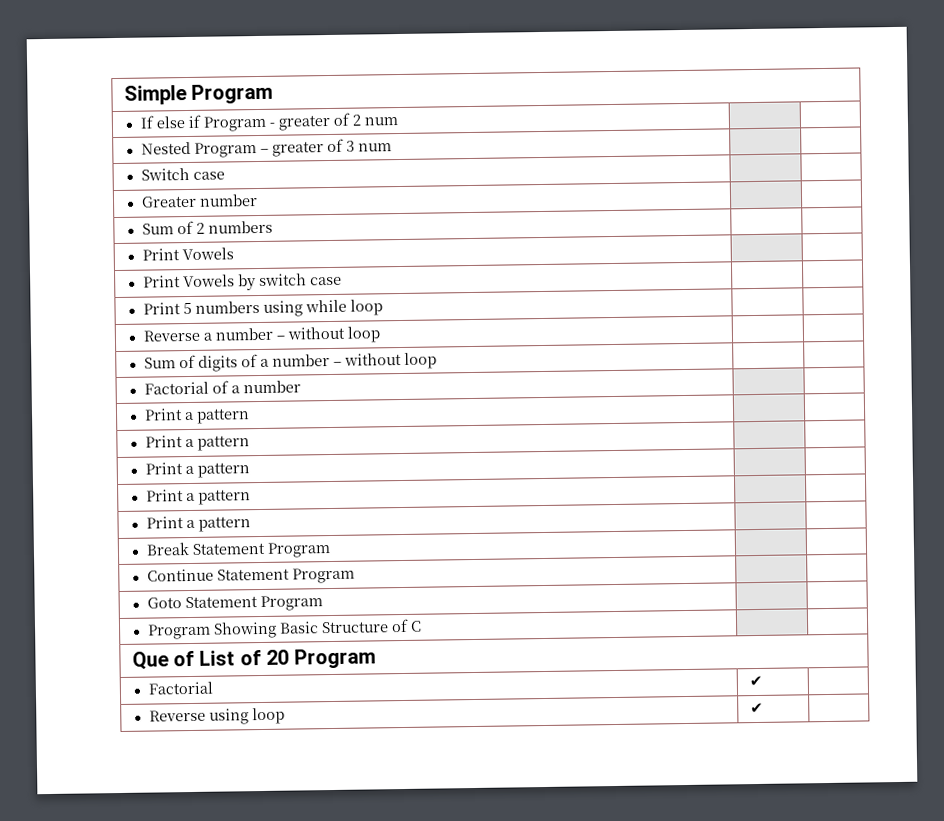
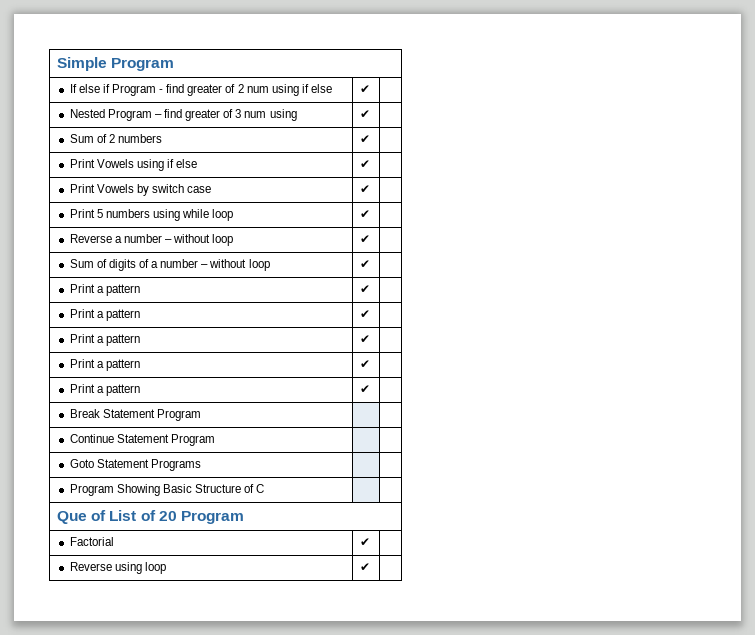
(275, 124) none -> [166,84,185,93] find
(398, 121) | -> [271,84,332,96] [360,85,371,93] using if else | ✔
(269, 150) none -> [164,109,183,118] find
[140,167,225,181] [140,194,258,208] | | // Switch case | | // Greater number | -> [269,109,297,121] [360,110,371,118] using | ✔
[141,247,234,261] | // Print Vowels | -> [360,135,371,143] [69,159,198,171] [360,160,371,168] ✔ | // Print Vowels using if else | ✔
(342, 281) none -> [360,185,371,193] ✔
(383, 307) none -> [360,210,371,218] ✔
(381, 334) none -> [360,235,371,243] ✔
[143,380,301,395] [143,408,250,424] [144,435,250,451] [144,462,250,478] [145,489,251,505] [145,516,251,532] | // Factorial of a number | | // Print a pattern | | // Print a pattern | | // Print a pattern | | // Print a pattern | | // Print a pattern | -> [360,260,371,268] [69,284,140,296] [360,285,371,293] [69,309,140,321] [360,310,371,318] [69,334,140,346] [360,335,371,343] [69,359,140,371] [360,360,371,368] [69,384,140,396] [360,385,371,393] ✔ | // Print a pattern | ✔ | // Print a pattern | ✔ | // Print a pattern | ✔ | // Print a pattern | ✔ | // Print a pattern | ✔
[259,595,323,612] Program -> [150,459,201,471] Programs

